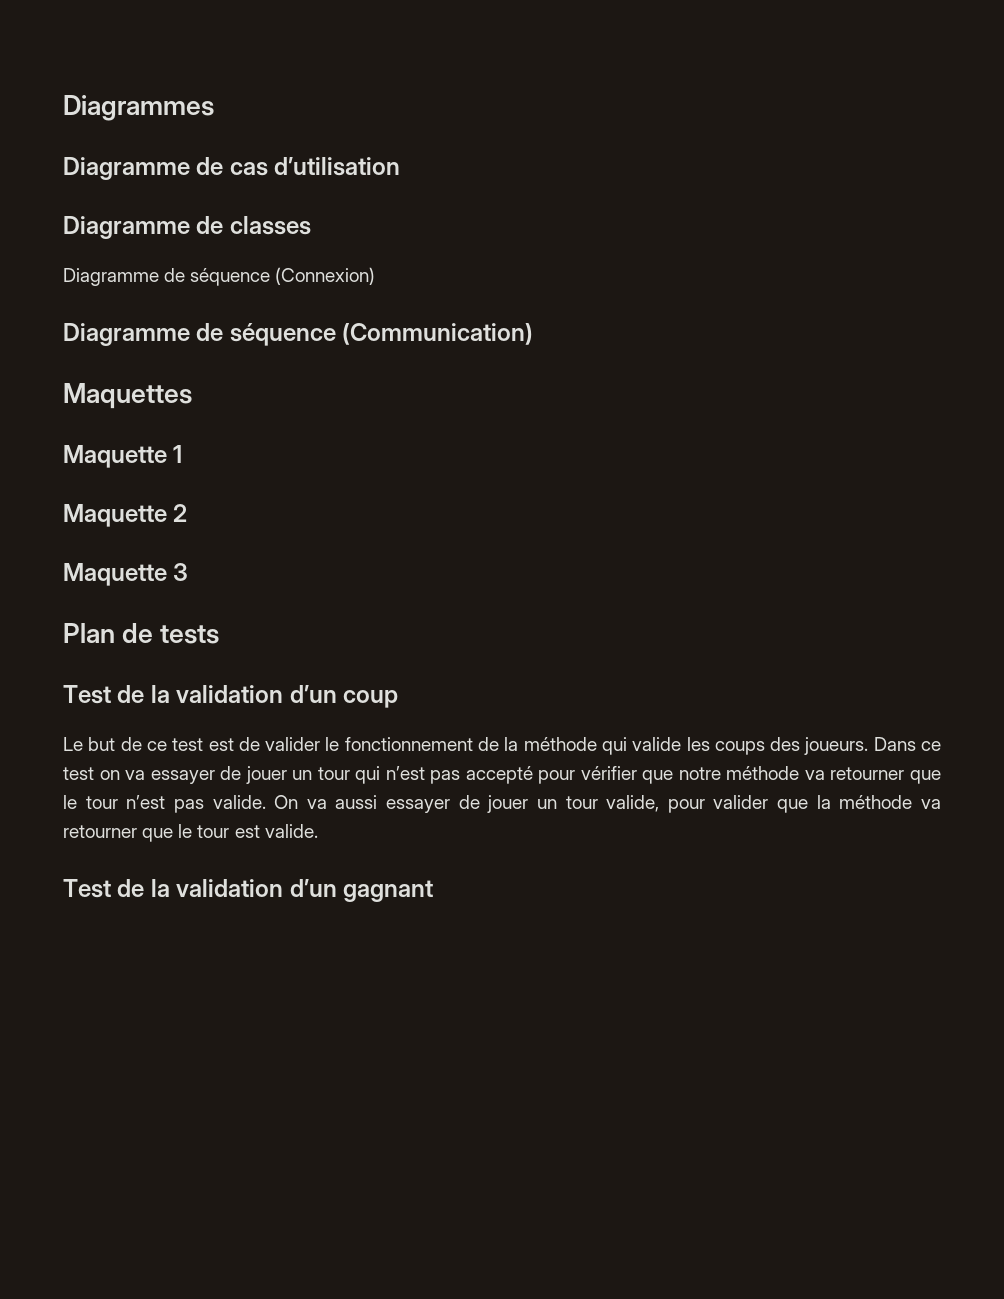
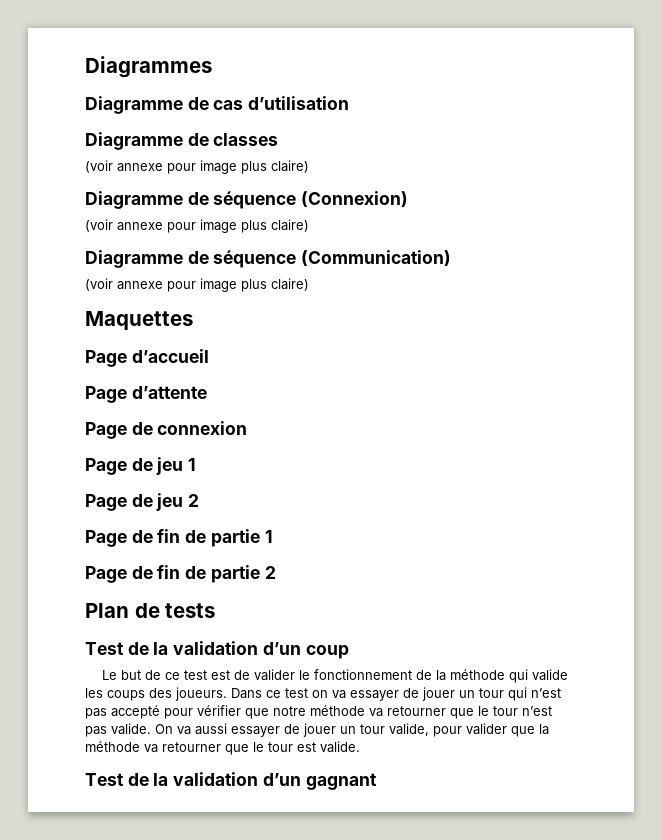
[63,267,376,286] [63,323,534,346] [63,383,192,409] [63,445,183,468] [63,504,188,527] [63,563,189,586] Diagramme de séquence (Connexion) // Diagramme de séquence (Communication) // Maquettes // Maquette 1 // Maquette 2 // Maquette 3 -> [85,160,309,174] [85,191,409,209] [85,219,309,233] [85,250,452,268] [85,278,309,292] [85,311,193,330] [85,349,209,367] [85,386,207,403] [85,421,248,439] [85,457,197,475] [85,493,200,511] [85,529,273,547] [85,565,276,583] (voir annexe pour image plus claire) // Diagramme de séquence (Connexion) // (voir annexe pour image plus claire) // Diagramme de séquence (Communication) // (voir annexe pour image plus claire) // Maquettes // Page d’accueil // Page d’attente // Page de connexion // Page de jeu 1 // Page de jeu 2 // Page de fin de partie 1 // Page de fin de partie 2

